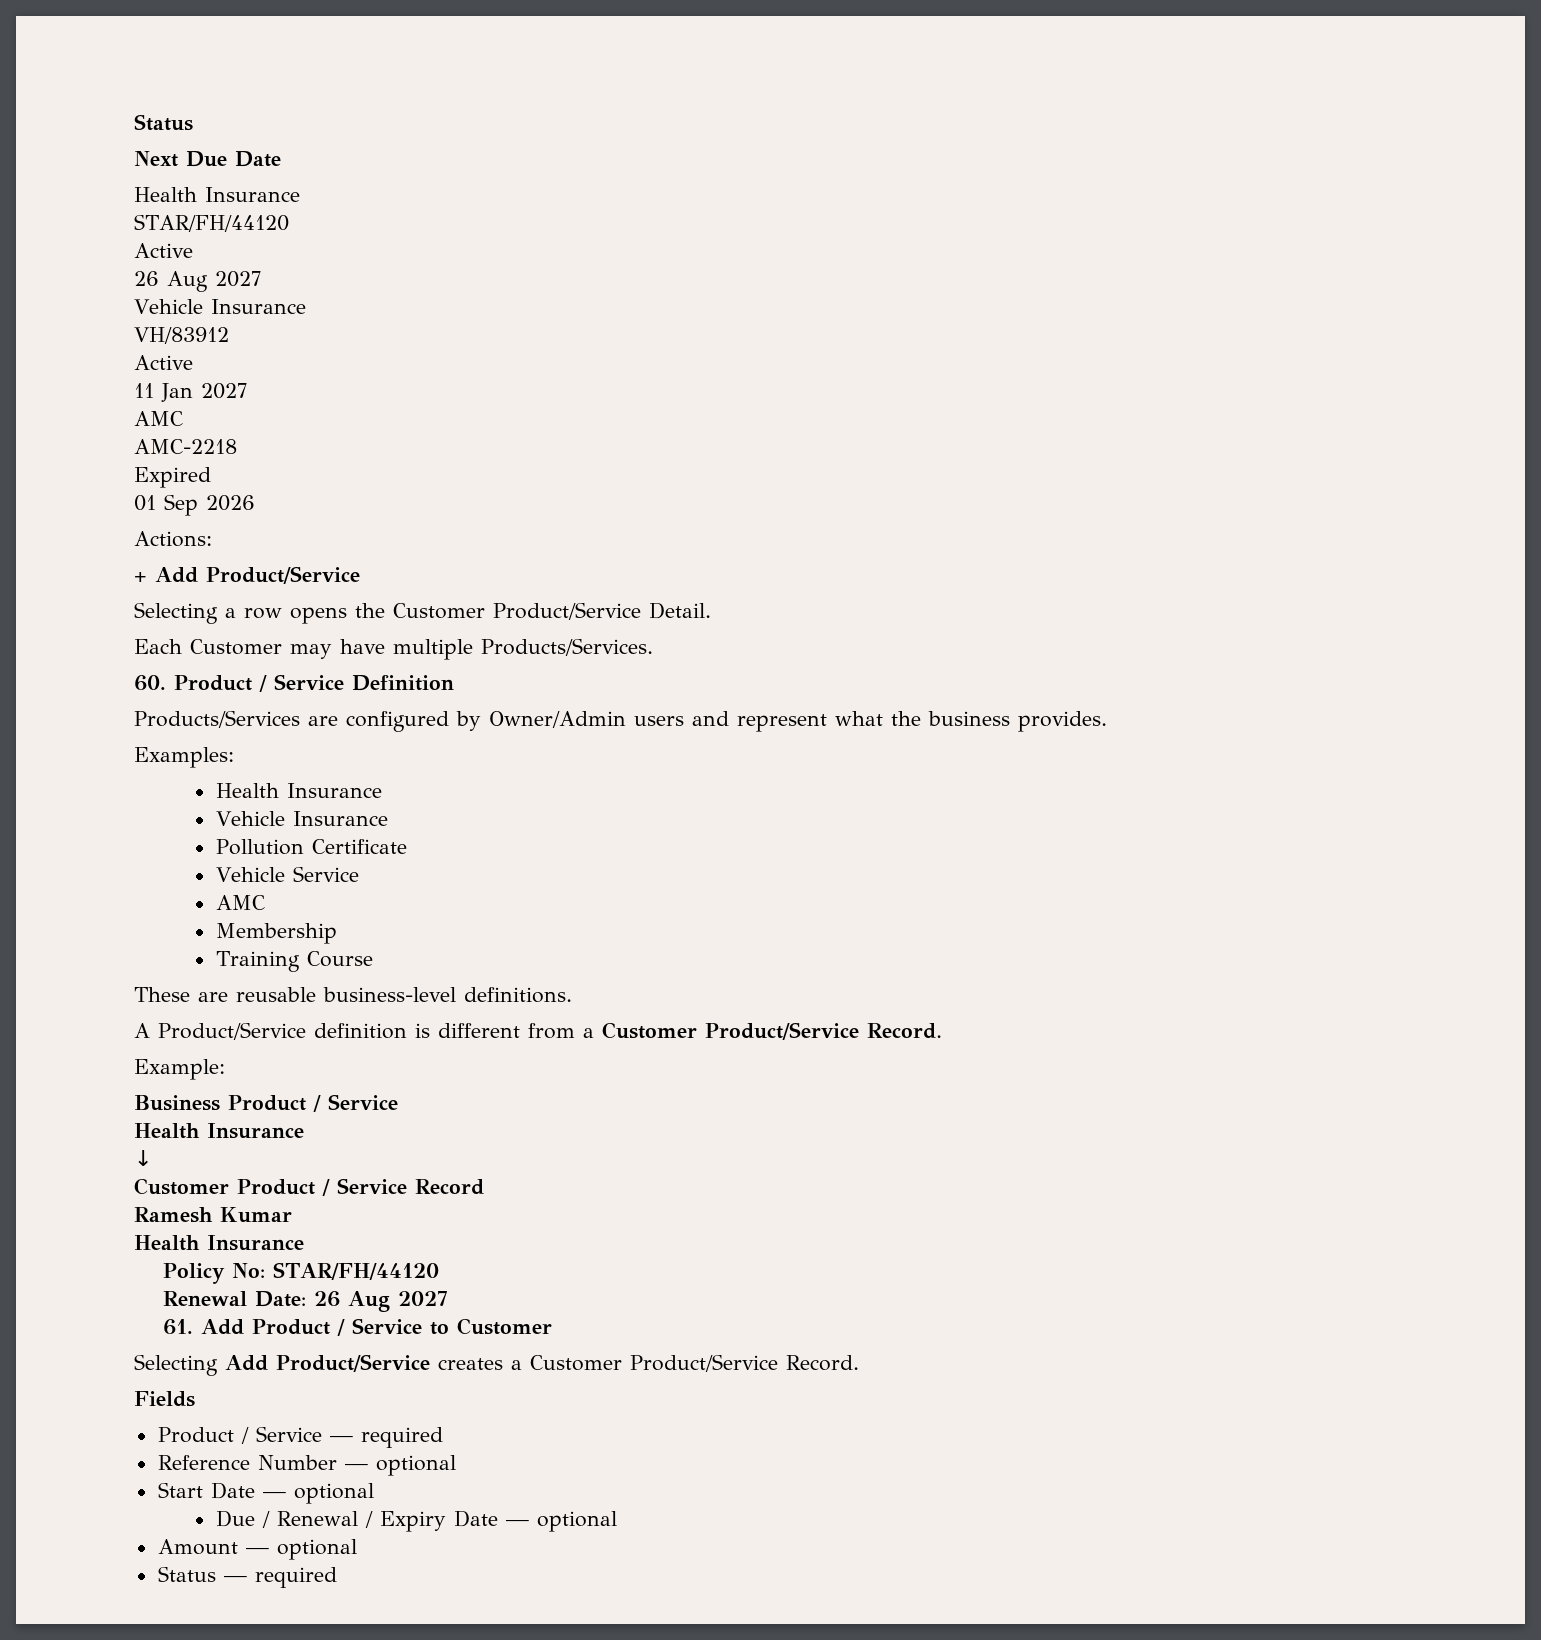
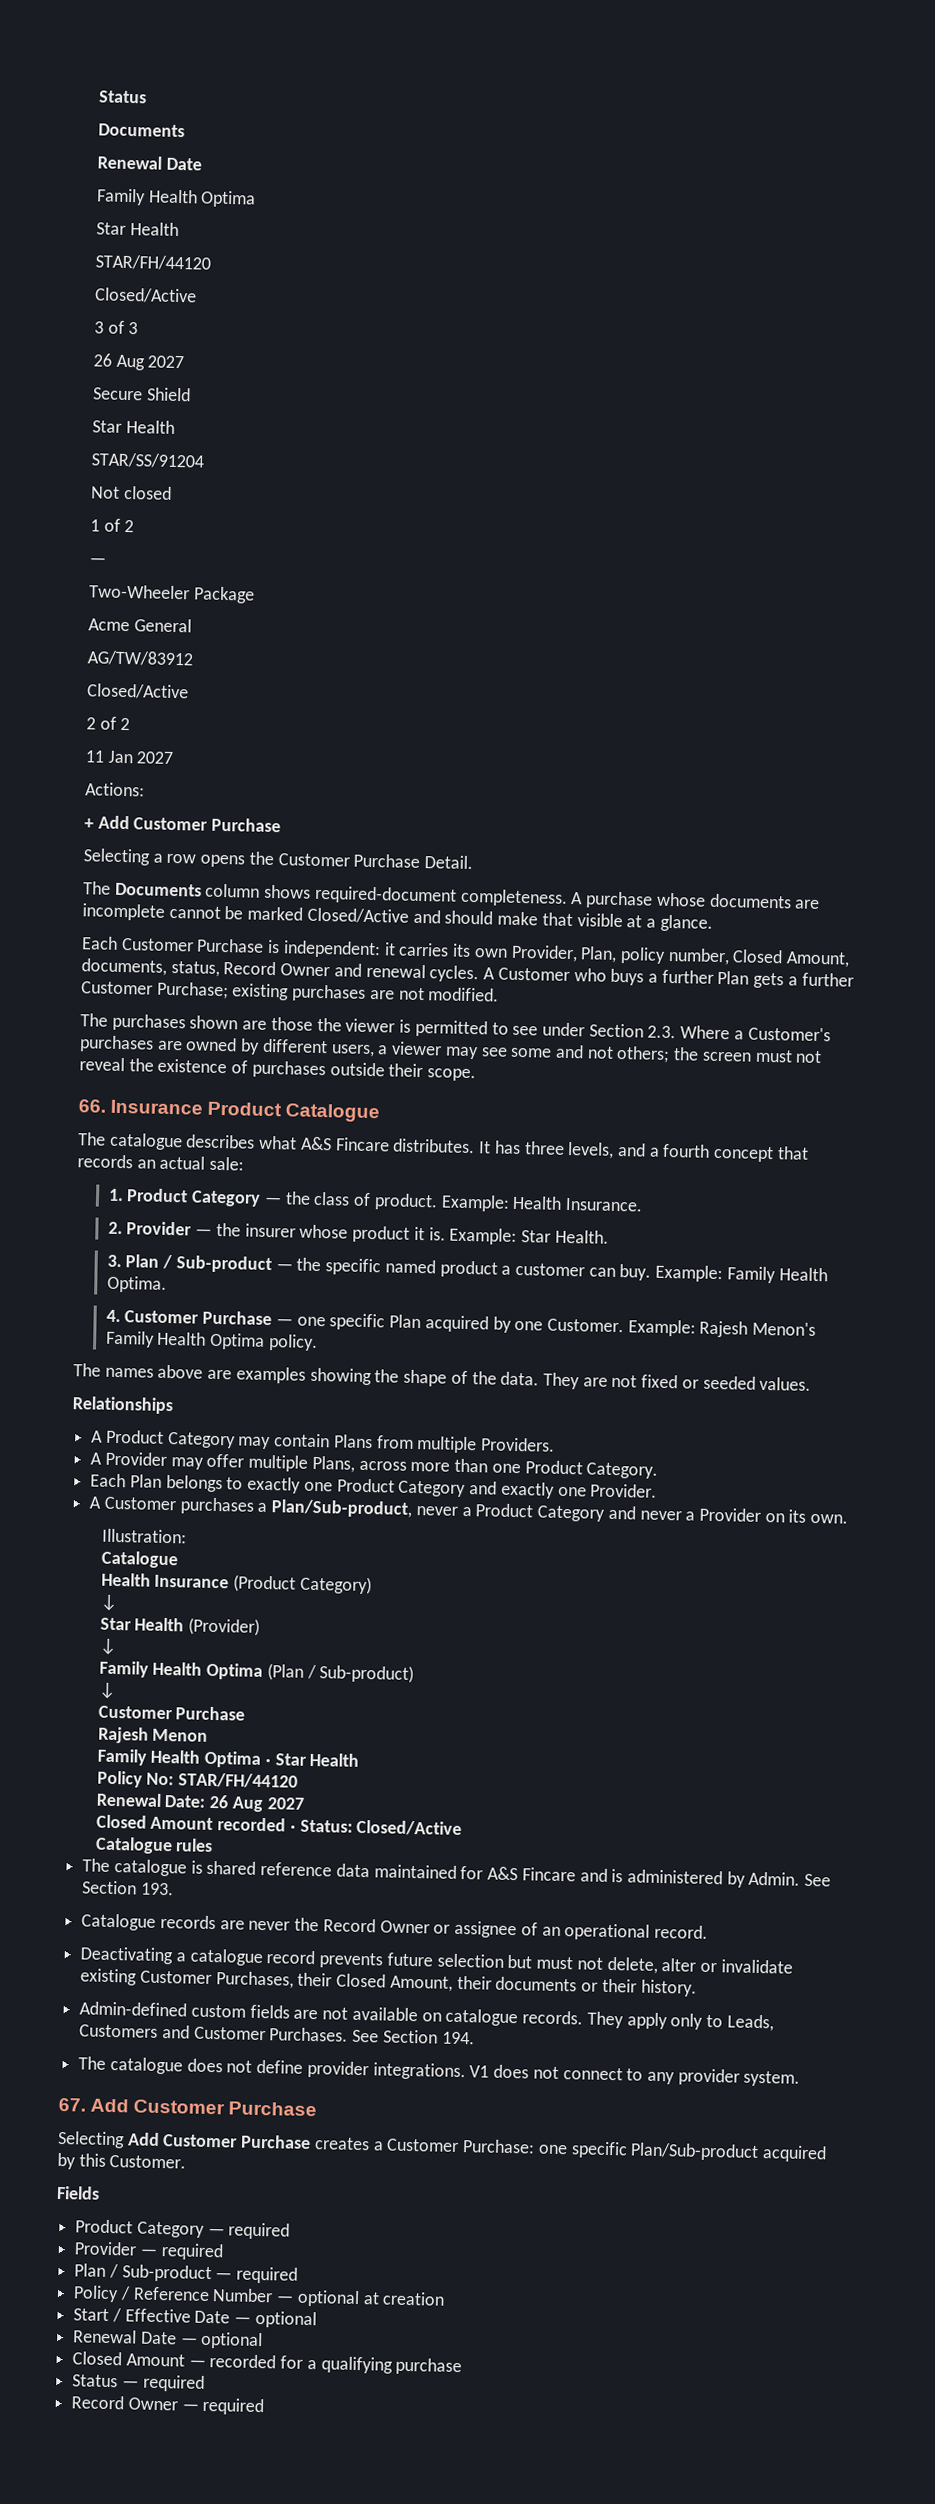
[134,151,227,167] Next Due -> [98,123,185,138] [97,155,162,170] Documents // Renewal
[134,187,300,202] [134,214,289,232] [134,243,193,258] [134,271,261,292] [134,299,306,314] [134,327,229,344] [134,355,193,370] [134,383,247,402] [134,411,183,426] [134,439,237,454] [134,467,211,488] [134,494,255,516] Health Insurance // STAR/FH/44120 // Active // 26 Aug 2027 // Vehicle Insurance // VH/83912 // Active // 11 Jan 2027 // AMC // AMC-2218 // Expired // 01 Sep 2026 -> [96,188,257,208] [96,222,179,236] [95,254,211,271] [95,287,197,304] [94,320,139,335] [93,353,185,371] [93,387,191,402] [92,419,175,434] [91,452,204,469] [91,485,172,500] [90,518,135,533] [89,557,106,565] [89,584,255,604] [88,618,192,633] [87,650,193,667] [87,683,189,700] [86,716,131,731] [85,750,174,765] Family Health Optima // Star Health // STAR/FH/44120 // Closed/Active // 3 of 3 // 26 Aug 2027 // Secure Shield // Star Health // STAR/SS/91204 // Not closed // 1 of 2 // — // Two-Wheeler Package // Acme General // AG/TW/83912 // Closed/Active // 2 of 2 // 11 Jan 2027
[206,566,360,584] Product/Service -> [133,817,282,833] Customer Purchase
[493,602,641,620] Product/Service -> [353,853,421,868] Purchase
[134,638,653,660] [134,674,454,692] [134,710,1107,732] [134,747,234,768] [215,783,382,798] [215,811,388,826] [215,839,407,855] [215,866,359,882] [215,895,265,910] [215,923,337,944] [215,951,373,972] [134,987,572,1003] [134,1022,942,1040] [134,1059,225,1080] [134,1094,398,1112] [134,1123,304,1139] [134,1150,152,1166] [134,1178,484,1196] [134,1207,292,1223] [134,1235,304,1251] Each Customer may have multiple Products/Services. // 60. Product / Service Definition // Products/Services are configured by Owner/Admin users and represent what the business provides. // Examples: // Health Insurance // Vehicle Insurance // Pollution Certificate // Vehicle Service // AMC // Membership // Training Course // These are reusable business-level definitions. // A Product/Service definition is different from a Customer Product/Service Record. // Example: // Business Product / Service // Health Insurance // ↓ // Customer Product / Service Record // Ramesh Kumar // Health Insurance -> [83,881,821,910] [82,903,713,932] [81,936,851,968] [81,958,854,989] [81,981,500,1002] [80,1013,831,1042] [79,1035,823,1064] [79,1057,477,1082] [78,1099,381,1123] [78,1132,809,1163] [77,1154,245,1171] [107,1188,643,1212] [107,1221,609,1245] [106,1254,828,1284] [106,1275,167,1293] [105,1309,817,1338] [105,1330,318,1351] [73,1363,812,1391] [72,1396,174,1415] [91,1429,556,1454] [90,1451,659,1479] [90,1473,658,1499] [89,1496,849,1524] [101,1528,187,1544] [100,1550,178,1569] [100,1572,372,1595] [99,1594,118,1612] [99,1617,261,1636] [98,1638,117,1656] [98,1660,415,1684] [97,1682,116,1700] [97,1705,246,1721] [97,1726,209,1744] [96,1748,360,1768] The Documents column shows required-document completeness. A purchase whose documents are incomplete cannot be marked Closed/Active and should make that visible at a glance. // Each Customer Purchase is independent: it carries its own Provider, Plan, policy number, Closed Amount, documents, status, Record Owner and renewal cycles. A Customer who buys a further Plan gets a further Customer Purchase; existing purchases are not modified. // The purchases shown are those the viewer is permitted to see under Section 2.3. Where a Customer's purchases are owned by different users, a viewer may see some and not others; the screen must not reveal the existence of purchases outside their scope. // 66. Insurance Product Catalogue // The catalogue describes what A&S Fincare distributes. It has three levels, and a fourth concept that records an actual sale: // 1. Product Category — the class of product. Example: Health Insurance. // 2. Provider — the insurer whose product it is. Example: Star Health. // 3. Plan / Sub-product — the specific named product a customer can buy. Example: Family Health Optima. // 4. Customer Purchase — one specific Plan acquired by one Customer. Example: Rajesh Menon's Family Health Optima policy. // The names above are examples showing the shape of the data. They are not fixed or seeded values. // Relationships // A Product Category may contain Plans from multiple Providers. // A Provider may offer multiple Plans, across more than one Product Category. // Each Plan belongs to exactly one Product Category and exactly one Provider. // A Customer purchases a Plan/Sub-product, never a Product Category and never a Provider on its own. // Illustration: // Catalogue // Health Insurance (Product Category) // ↓ // Star Health (Provider) // ↓ // Family Health Optima (Plan / Sub-product) // ↓ // Customer Purchase // Rajesh Menon // Family Health Optima · Star Health
[163,1318,553,1336] 61. Add Product / Service to Customer -> [95,1814,463,1837] [94,1836,214,1855] [82,1858,832,1888] [82,1880,174,1896] [81,1913,708,1941] [80,1946,793,1974] [80,1968,697,1997] [79,2001,774,2032] [79,2024,475,2045] [78,2056,801,2087] [58,2097,318,2117] Closed Amount recorded · Status: Closed/Active // Catalogue rules // The catalogue is shared reference data maintained for A&S Fincare and is administered by Admin. See Section 193. // Catalogue records are never the Record Owner or assignee of an operational record. // Deactivating a catalogue record prevents future selection but must not delete, alter or invalidate existing Customer Purchases, their Closed Amount, their documents or their history. // Admin-defined custom fields are not available on catalogue records. They apply only to Leads, Customers and Customer Purchases. See Section 194. // The catalogue does not define provider integrations. V1 does not connect to any provider system. // 67. Add Customer Purchase
[276,1354,430,1372] Product/Service -> [162,2134,312,2150] Customer Purchase
[630,1354,859,1372] Product/Service Record. -> [462,2139,827,2163] [57,2152,187,2170] Purchase: one specific Plan/Sub-product acquired by this Customer.
[240,1426,443,1448] / Service — required // -> [136,2221,291,2240] [74,2241,224,2261] [74,2263,299,2284] [73,2285,131,2303] Category — required // Provider — required // Plan / Sub-product — required // Policy /
(456, 1465) none -> [362,2291,446,2306] at creation
[210,1482,374,1504] [215,1510,617,1532] Date — optional // Due / Renewal / Expiry Date — optional // -> [111,2308,317,2329] [73,2329,264,2350] [72,2351,123,2366] / Effective Date — optional // Renewal Date — optional // Closed
[276,1539,357,1560] optional -> [209,2354,463,2376] recorded for a qualifying purchase
(337, 1577) none -> [71,2395,265,2416] // Record Owner — required

